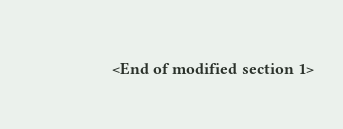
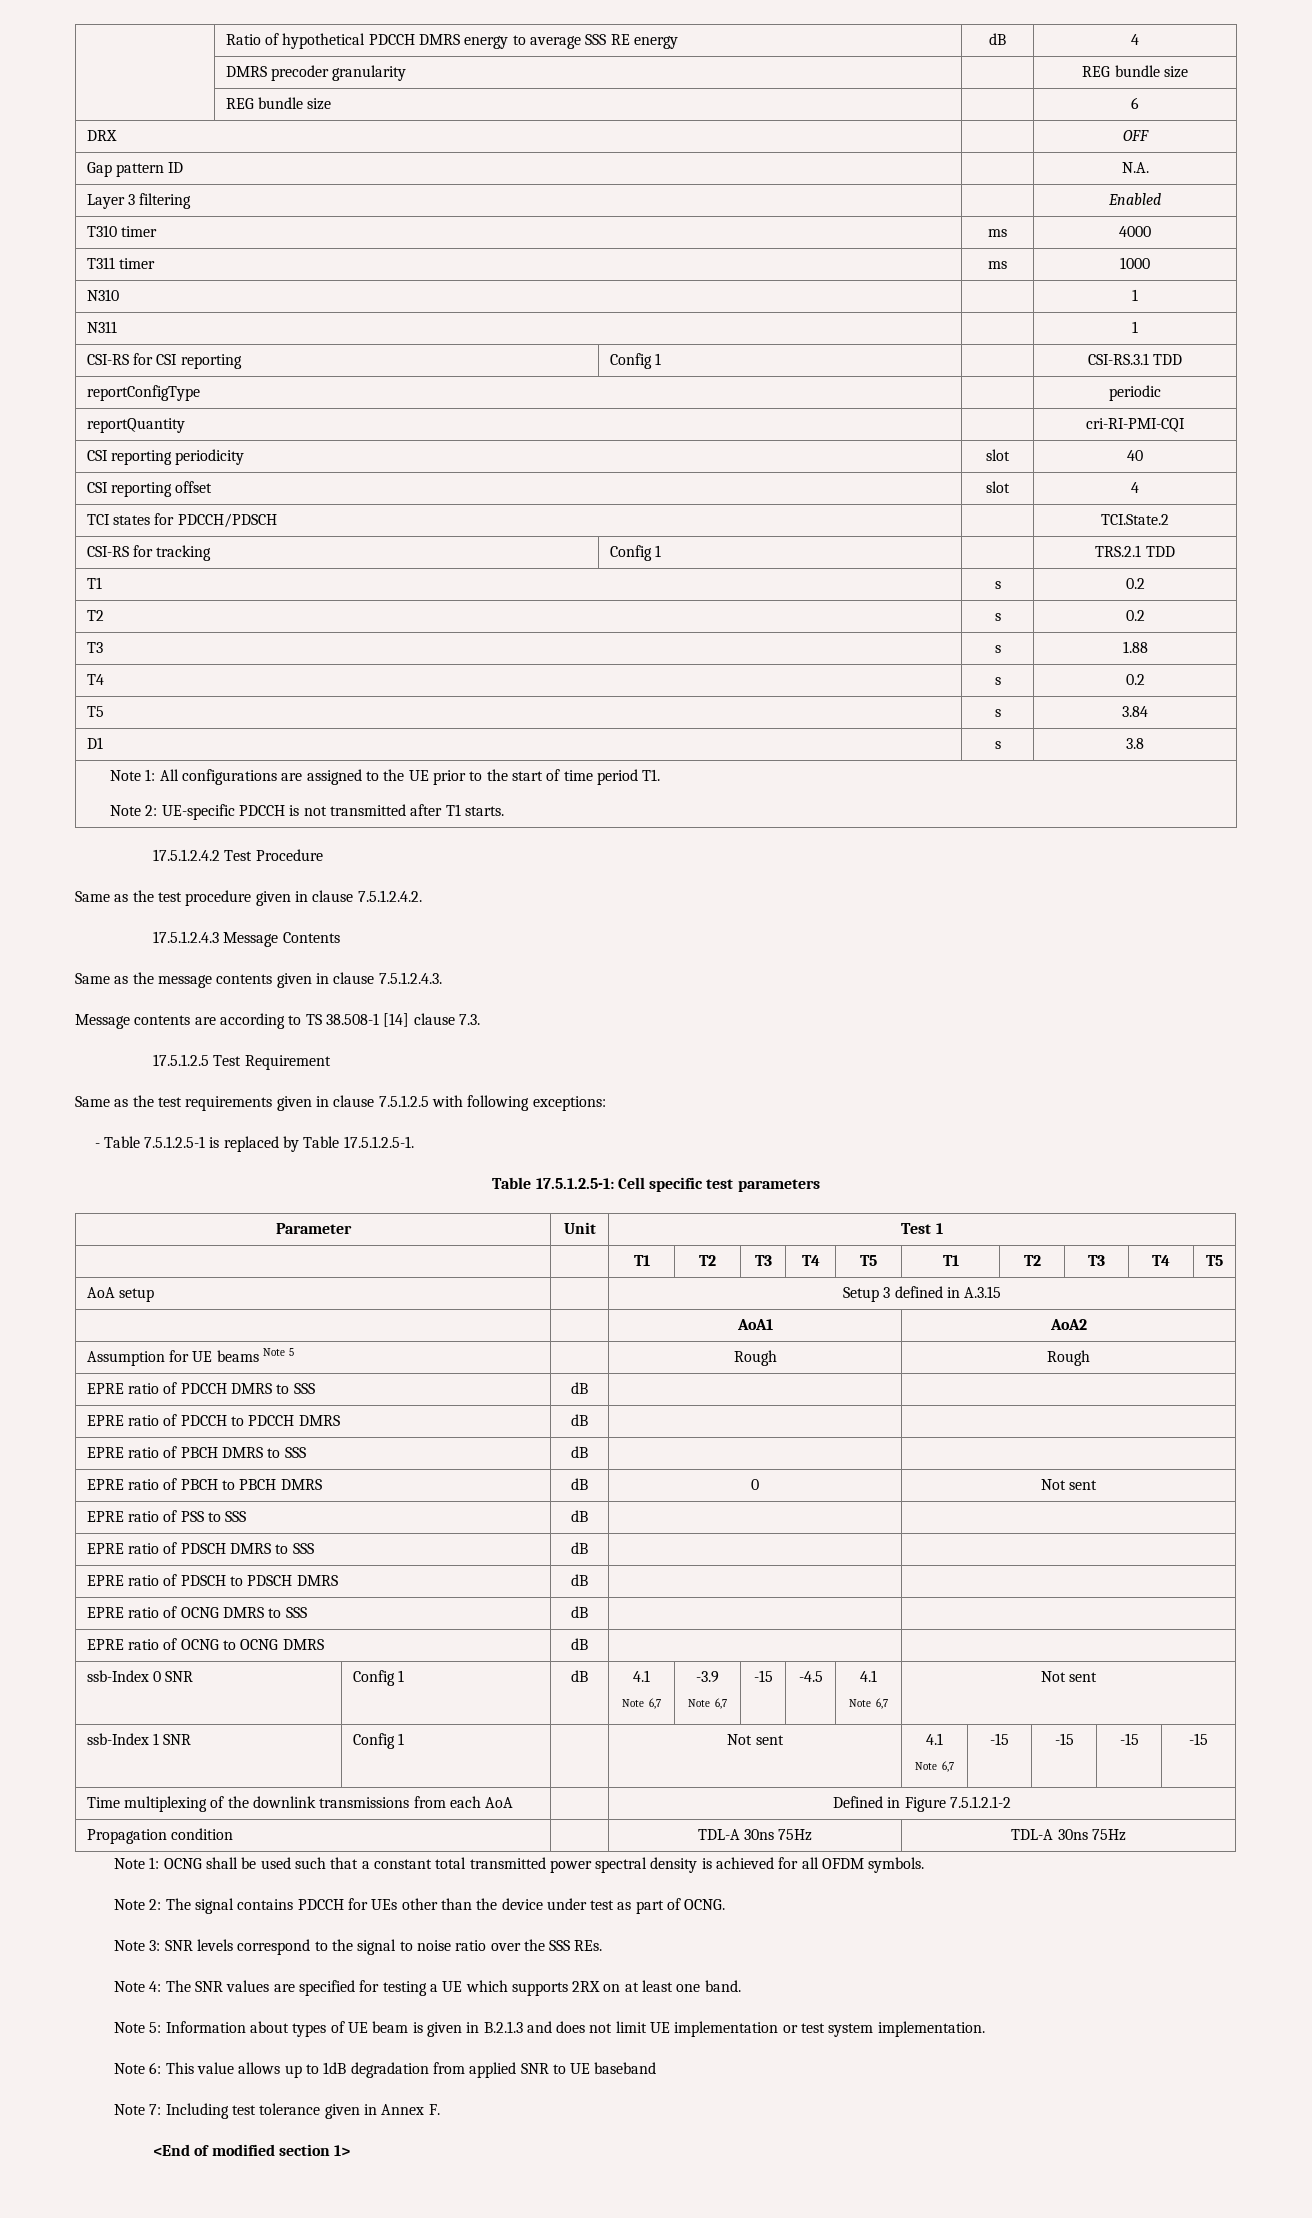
(111, 68) none -> [225,33,678,49] [989,33,1006,45] [1131,34,1139,45] [225,65,407,81] [1082,65,1188,78] [225,97,332,110] [1131,97,1139,109] [86,130,117,141] [1122,130,1149,141] [86,162,184,177] [1121,162,1149,173] [86,193,192,209] [1108,193,1161,205] [86,225,157,237] [988,229,1007,237] [1119,226,1151,237] [86,257,155,269] [988,261,1007,269] [1120,257,1150,269] [86,289,119,301] [1132,289,1138,301] [86,321,117,333] [1132,321,1138,333] [86,353,242,369] [609,353,661,369] [1087,353,1183,365] [86,385,200,401] [1109,385,1161,401] [86,418,185,433] [1086,418,1185,432] [86,449,245,465] [986,449,1010,461] [1127,450,1143,461] [86,481,213,497] [986,481,1010,493] [1131,482,1139,493] [86,513,277,528] [1101,514,1169,525] [86,545,212,561] [609,545,661,561] [1095,545,1175,557] [86,577,102,589] [994,581,1001,589] [1125,578,1145,589] [86,610,104,621] [994,613,1001,621] [1125,610,1145,621] [86,642,103,653] [994,645,1001,653] [1122,641,1148,653] [86,674,104,685] [994,677,1001,685] [1125,674,1145,685] [86,706,104,717] [994,709,1001,717] [1122,706,1148,717] [86,737,103,749] [994,741,1001,749] [1126,738,1144,749] [110,769,661,785] [110,804,504,820] [152,849,323,861] [75,890,422,906] [152,931,340,947] [75,972,442,988] [75,1013,480,1029] [152,1054,331,1070] [75,1095,606,1111] [94,1136,414,1152] [492,1177,820,1192] [275,1223,352,1234] [563,1222,596,1234] [901,1223,943,1234] [633,1255,650,1266] [699,1255,716,1266] [754,1255,772,1266] [801,1255,820,1266] [860,1255,877,1266] [942,1255,959,1266] [1023,1255,1041,1266] [1088,1255,1105,1266] [1152,1255,1170,1266] [1206,1255,1223,1266] [86,1287,154,1302] [842,1286,1002,1302] [736,1319,773,1330] [1049,1319,1087,1330] [86,1348,295,1366] [733,1350,777,1366] [1047,1350,1090,1366] [86,1382,315,1394] [571,1382,588,1394] [86,1414,340,1426] [571,1414,588,1426] [86,1446,306,1458] [571,1446,588,1458] [86,1478,322,1490] [571,1478,588,1490] [751,1479,759,1490] [1040,1479,1098,1490] [86,1510,247,1522] [571,1510,588,1522] [86,1542,314,1554] [571,1542,588,1554] [86,1574,338,1586] [571,1574,588,1586] [86,1606,307,1618] [571,1606,588,1618] [86,1638,324,1650] [571,1638,588,1650] [86,1670,194,1682] [352,1670,404,1686] [571,1670,588,1682] [633,1670,650,1682] [622,1698,661,1709] [696,1671,719,1683] [688,1698,727,1709] [753,1670,773,1682] [798,1671,823,1682] [860,1670,877,1682] [849,1698,888,1709] [1040,1671,1098,1682] [86,1733,192,1745] [352,1733,404,1749] [727,1734,784,1745] [926,1733,943,1745] [915,1761,954,1772] [990,1733,1009,1745] [1054,1733,1074,1745] [1119,1733,1139,1745] [1189,1733,1208,1745] [86,1796,514,1812] [833,1796,1011,1812] [86,1828,233,1844] [697,1829,813,1841] [1011,1829,1126,1841] [113,1857,925,1873] [113,1898,726,1914] [113,1939,603,1955] [113,1980,741,1996] [113,2021,985,2037] [113,2062,657,2078] [113,2103,440,2119] | Ratio of hypothetical PDCCH DMRS energy to average SSS RE energy | dB | 4 // | DMRS precoder granularity | | REG bundle size // | REG bundle size | | 6 // DRX | | OFF // Gap pattern ID | | N.A. // Layer 3 filtering | | Enabled // T310 timer | ms | 4000 // T311 timer | ms | 1000 // N310 | | 1 // N311 | | 1 // CSI-RS for CSI reporting | Config 1 | | CSI-RS.3.1 TDD // reportConfigType | | periodic // reportQuantity | | cri-RI-PMI-CQI // CSI reporting periodicity | slot | 40 // CSI reporting offset | slot | 4 // TCI states for PDCCH/PDSCH | | TCI.State.2 // CSI-RS for tracking | Config 1 | | TRS.2.1 TDD // T1 | s | 0.2 // T2 | s | 0.2 // T3 | s | 1.88 // T4 | s | 0.2 // T5 | s | 3.84 // D1 | s | 3.8 // Note 1: All configurations are assigned to the UE prior to the start of time period T1. // Note 2: UE-specific PDCCH is not transmitted after T1 starts. // 17.5.1.2.4.2 Test Procedure // Same as the test procedure given in clause 7.5.1.2.4.2. // 17.5.1.2.4.3 Message Contents // Same as the message contents given in clause 7.5.1.2.4.3. // Message contents are according to TS 38.508-1 [14] clause 7.3. // 17.5.1.2.5 Test Requirement // Same as the test requirements given in clause 7.5.1.2.5 with following exceptions: // - Table 7.5.1.2.5-1 is replaced by Table 17.5.1.2.5-1. // Table 17.5.1.2.5-1: Cell specific test parameters // Parameter | Unit | Test 1 // | | T1 | T2 | T3 | T4 | T5 | T1 | T2 | T3 | T4 | T5 // AoA setup | | Setup 3 defined in A.3.15 // | | AoA1 | AoA2 // Assumption for UE beams Note 5 | | Rough | Rough // EPRE ratio of PDCCH DMRS to SSS | dB | | // EPRE ratio of PDCCH to PDCCH DMRS | dB | | // EPRE ratio of PBCH DMRS to SSS | dB | | // EPRE ratio of PBCH to PBCH DMRS | dB | 0 | Not sent // EPRE ratio of PSS to SSS | dB | | // EPRE ratio of PDSCH DMRS to SSS | dB | | // EPRE ratio of PDSCH to PDSCH DMRS | dB | | // EPRE ratio of OCNG DMRS to SSS | dB | | // EPRE ratio of OCNG to OCNG DMRS | dB | | // ssb-Index 0 SNR | Config 1 | dB | 4.1 // Note 6,7 | -3.9 // Note 6,7 | -15 | -4.5 | 4.1 // Note 6,7 | Not sent // ssb-Index 1 SNR | Config 1 | | Not sent | 4.1 // Note 6,7 | -15 | -15 | -15 | -15 // Time multiplexing of the downlink transmissions from each AoA | | Defined in Figure 7.5.1.2.1-2 // Propagation condition | | TDL-A 30ns 75Hz | TDL-A 30ns 75Hz // Note 1: OCNG shall be used such that a constant total transmitted power spectral density is achieved for all OFDM symbols. // Note 2: The signal contains PDCCH for UEs other than the device under test as part of OCNG. // Note 3: SNR levels correspond to the signal to noise ratio over the SSS REs. // Note 4: The SNR values are specified for testing a UE which supports 2RX on at least one band. // Note 5: Information about types of UE beam is given in B.2.1.3 and does not limit UE implementation or test system implementation. // Note 6: This value allows up to 1dB degradation from applied SNR to UE baseband // Note 7: Including test tolerance given in Annex F. //

